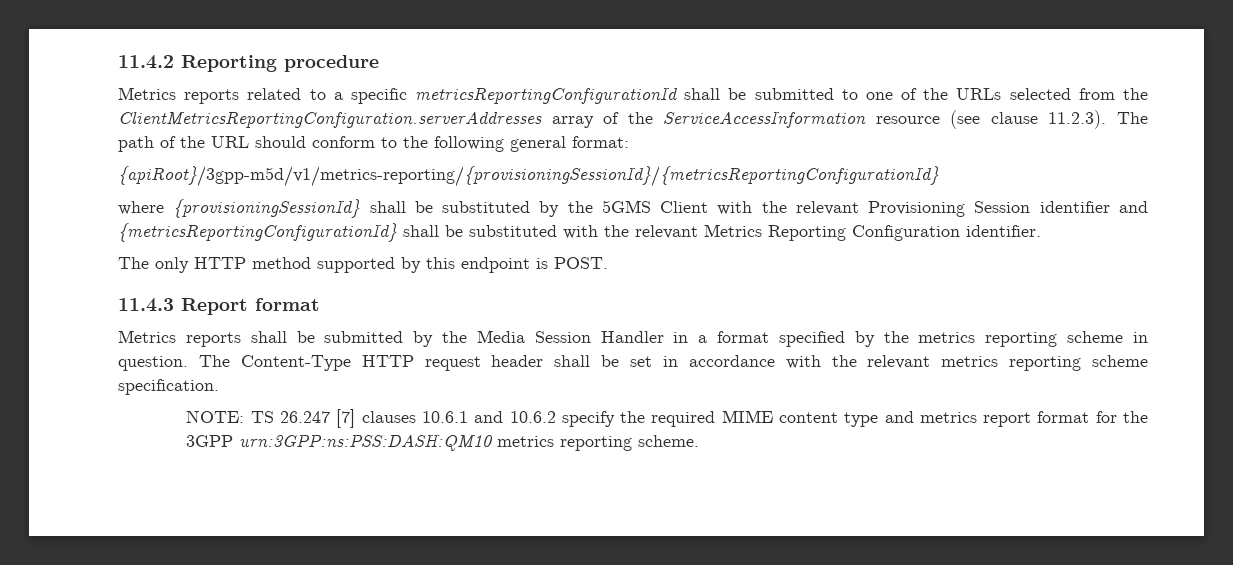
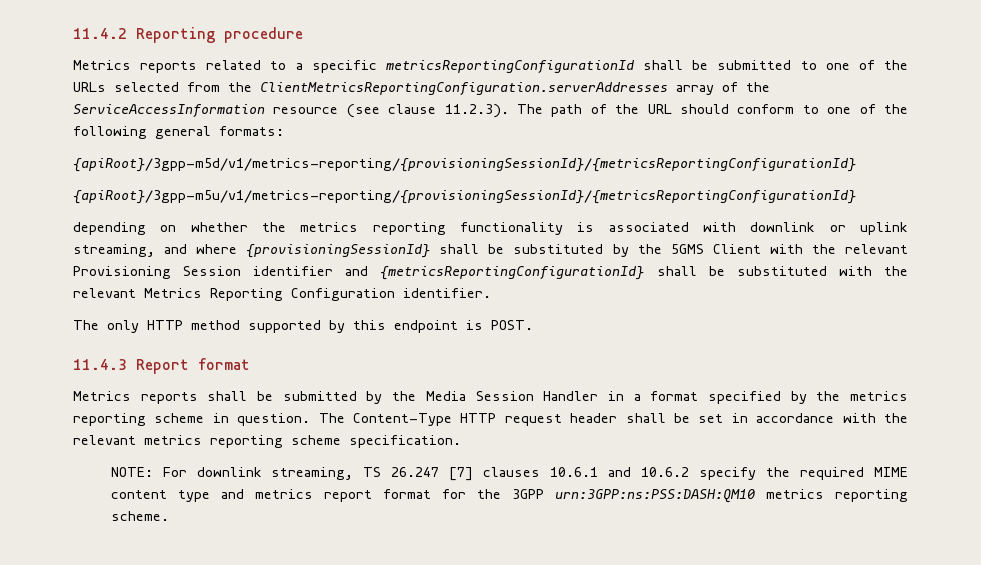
(397, 142) none -> [827,104,876,114] one of
[572,136,629,148] format: -> [219,126,284,136] formats:
(939, 176) none -> [73,190,856,204] [73,222,909,235] [73,244,188,257] {apiRoot}/3gpp-m5u/v1/metrics-reporting/{provisioningSessionId}/{metricsReportingConfigurationId} // depending on whether the metrics reporting functionality is associated with downlink or uplink streaming, and
(245, 416) none -> [162,467,354,480] For downlink streaming,

